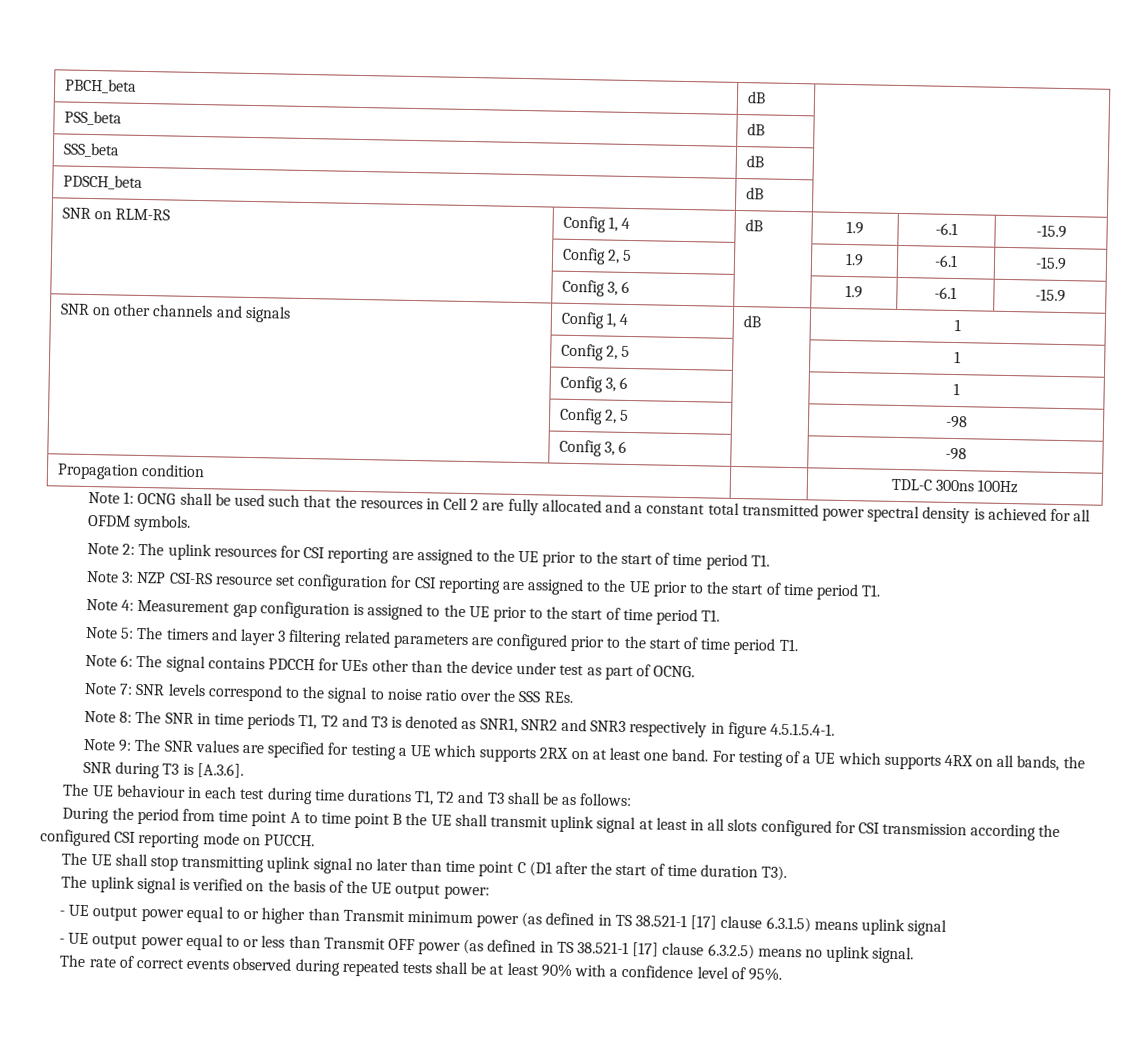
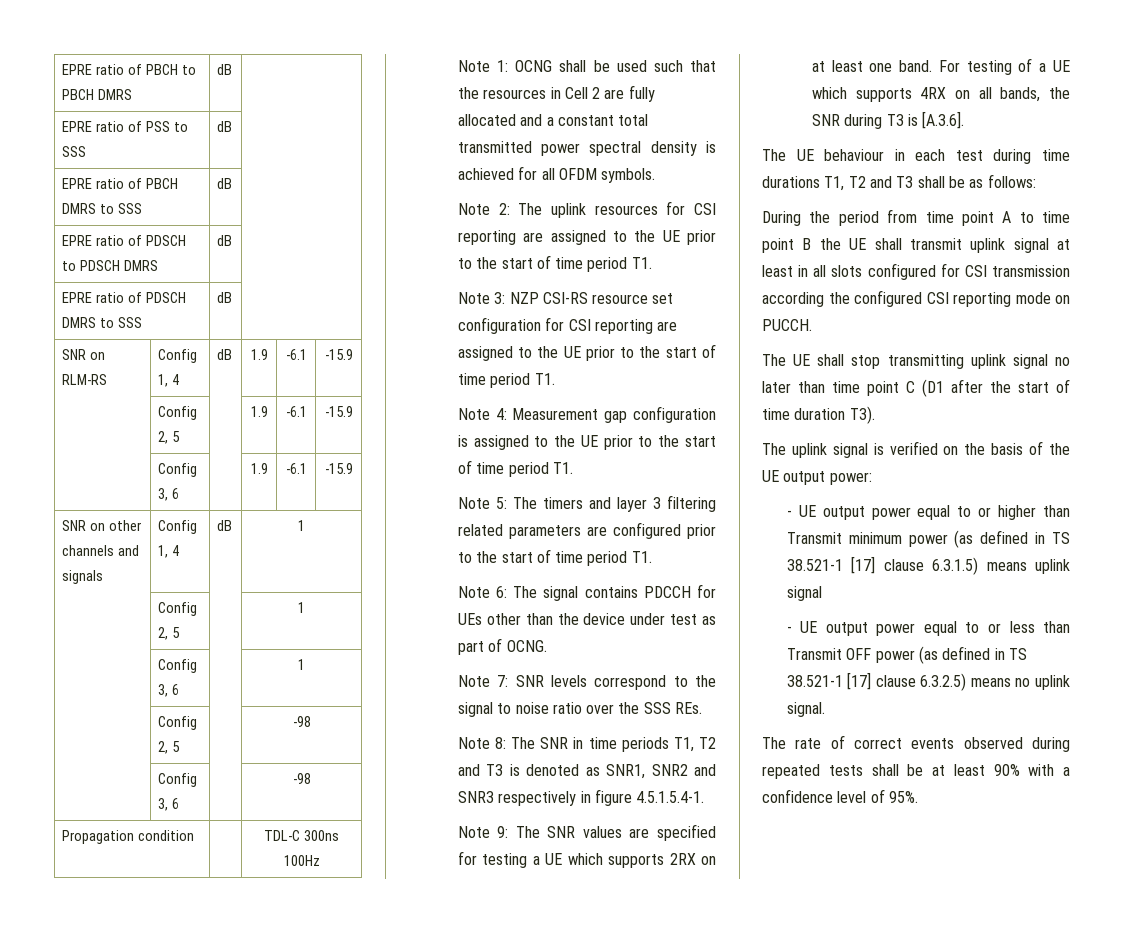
[63,78,137,94] [746,91,766,104] [63,110,122,126] [746,123,765,136] [62,142,120,158] [745,155,764,168] [62,174,143,190] PBCH_beta | dB | // PSS_beta | dB | // SSS_beta | dB | // PDSCH_beta -> [62,64,196,75] [62,89,133,100] [217,64,233,75] [62,121,188,132] [62,146,87,157] [217,121,233,132] [62,178,178,189] [62,203,143,214] [217,178,233,189] [62,235,186,246] [62,260,159,271] [217,235,233,246] [62,292,186,303] [62,317,143,328] EPRE ratio of PBCH to PBCH DMRS | dB | // EPRE ratio of PSS to SSS | dB | // EPRE ratio of PBCH DMRS to SSS | dB | // EPRE ratio of PDSCH to PDSCH DMRS | dB | // EPRE ratio of PDSCH DMRS to SSS

